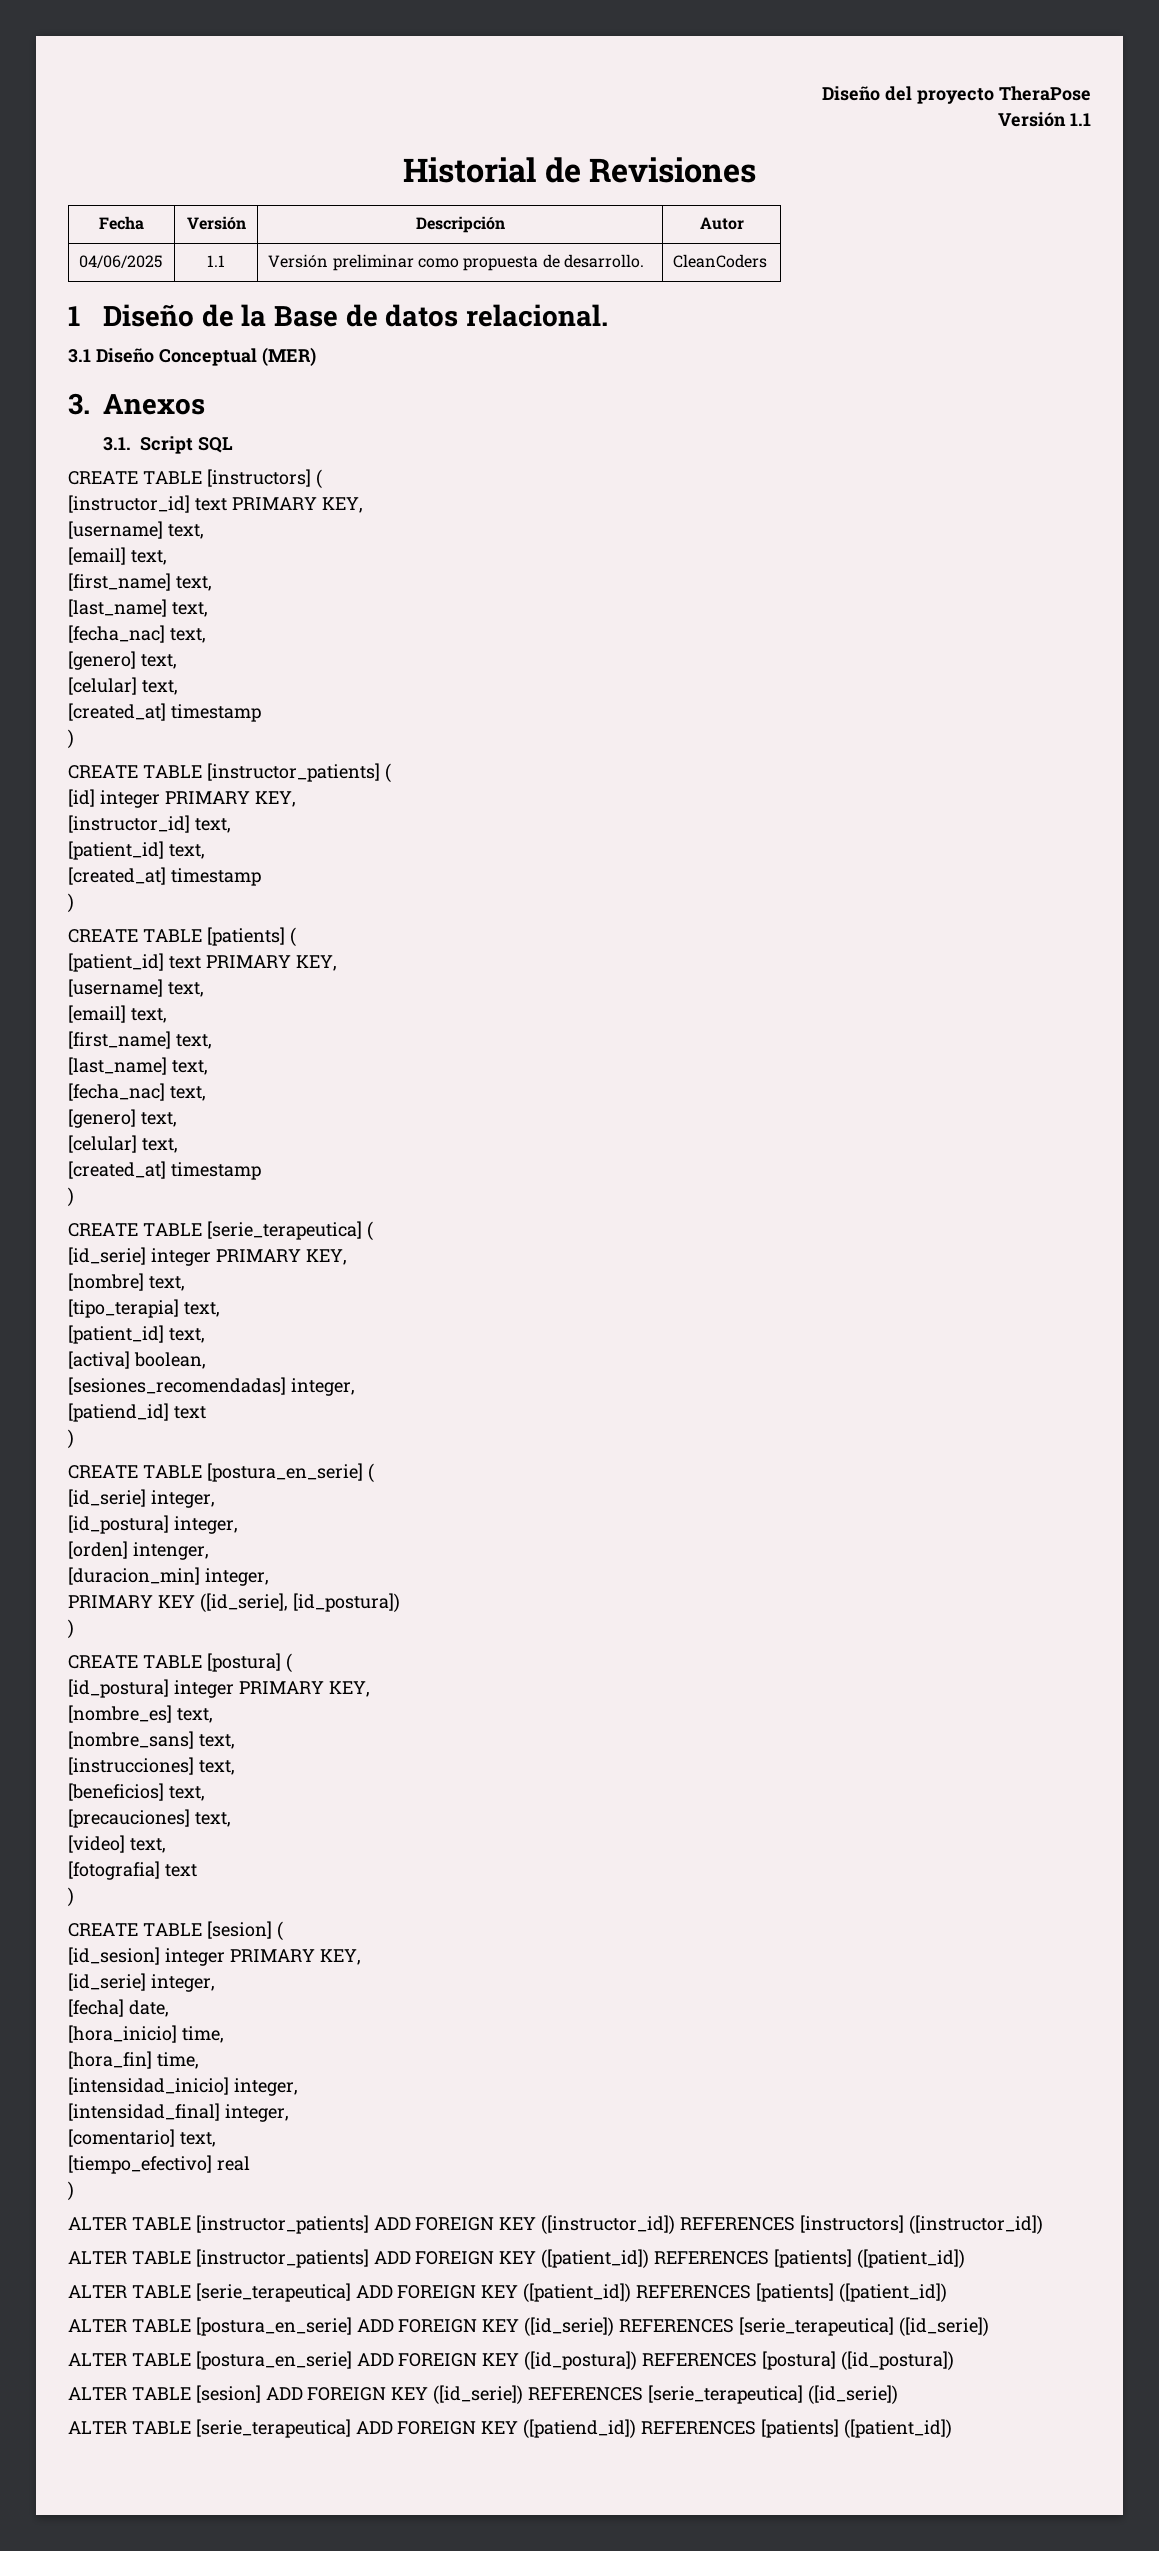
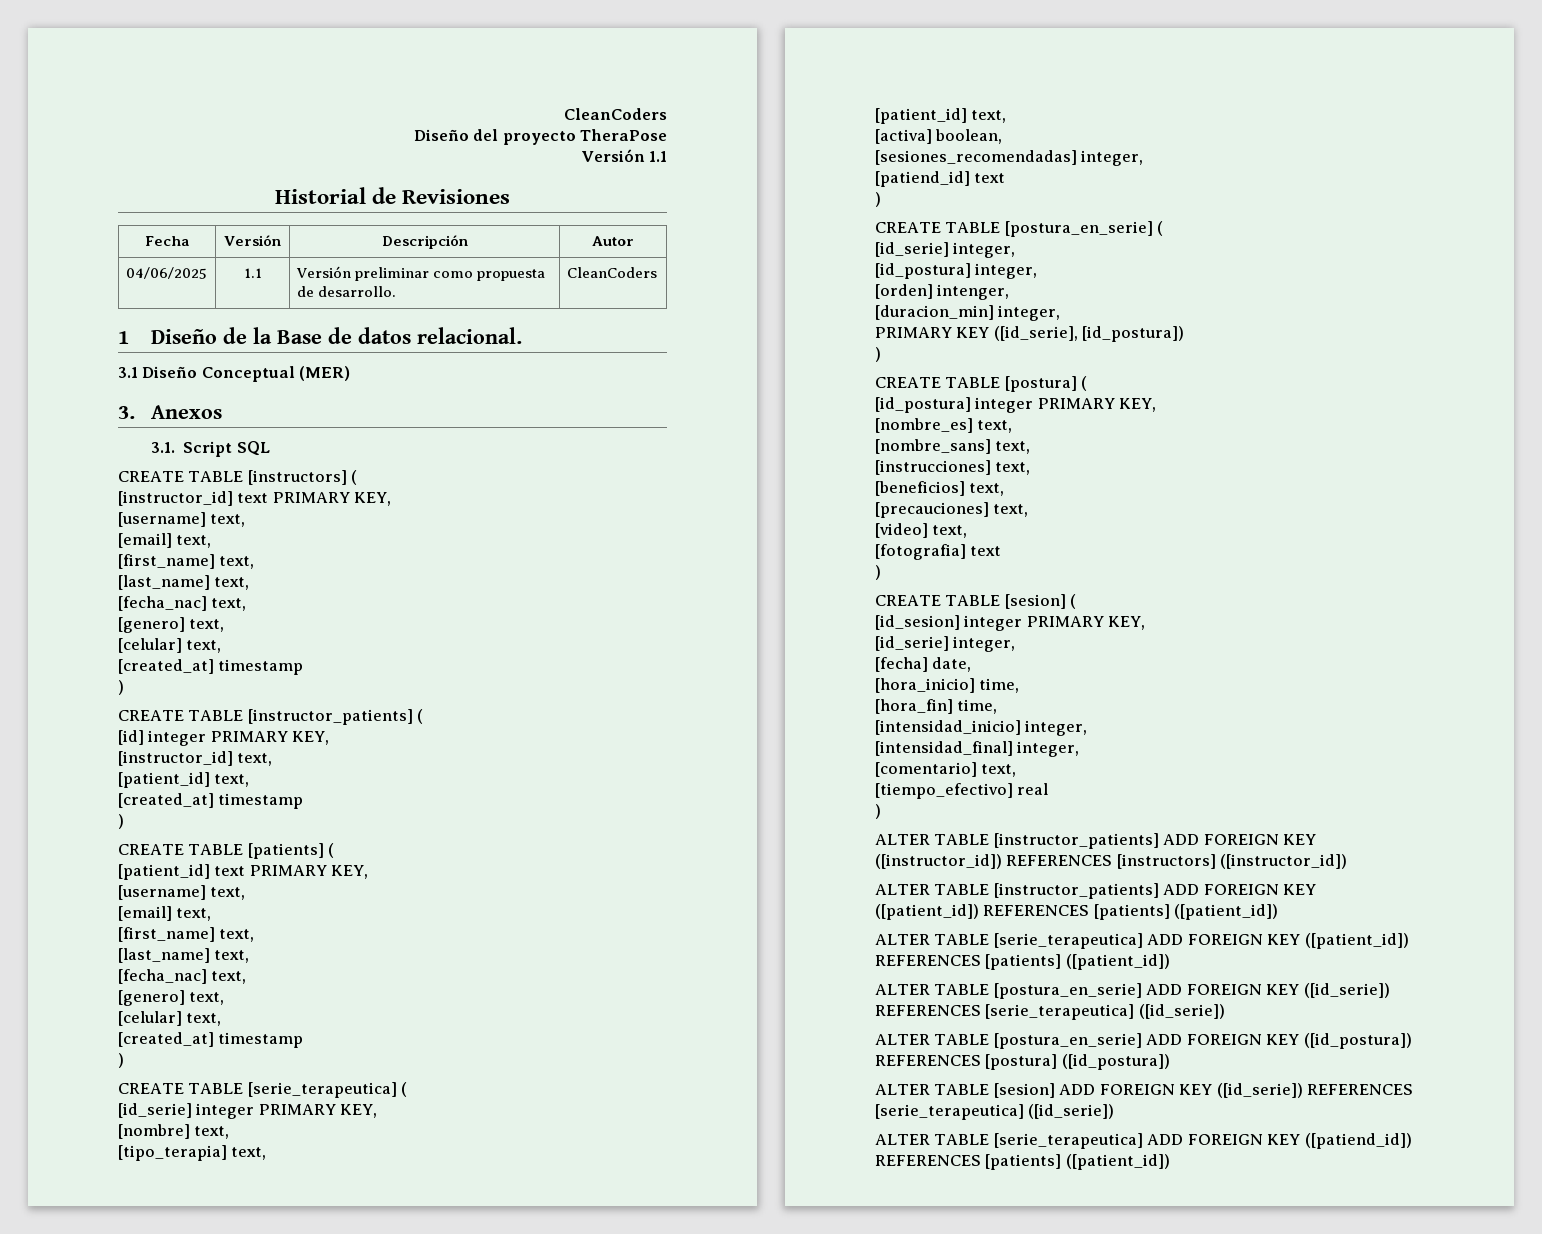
(822, 93) none -> [564,108,667,120] CleanCoders //

